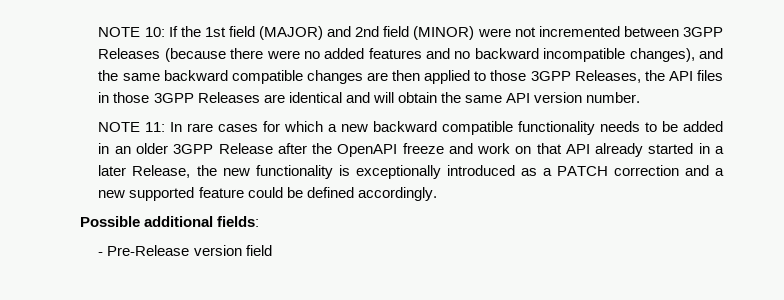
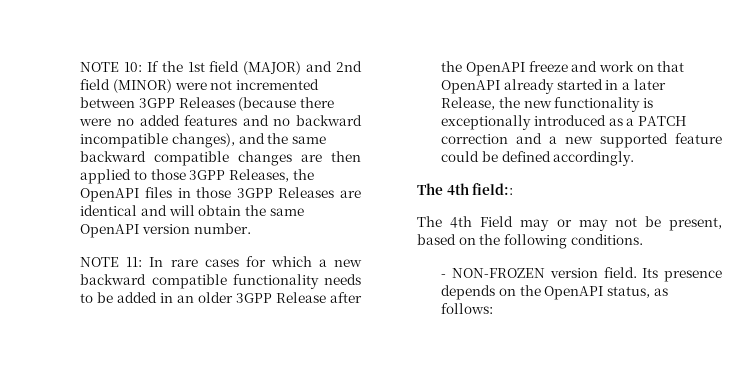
[668,71,693,81] API -> [80,188,140,202] OpenAPI
[505,93,530,103] API -> [80,224,140,238] OpenAPI
[565,144,590,154] API -> [441,80,501,94] OpenAPI
[79,216,259,227] [98,245,272,256] Possible additional fields: // - Pre-Release version field -> [417,183,514,195] [417,216,722,231] [417,234,643,249] [441,267,722,282] [441,285,668,300] [441,303,494,314] The 4th field:: // The 4th Field may or may not be present, based on the following conditions. // - NON-FROZEN version field. Its presence depends on the OpenAPI status, as follows:

